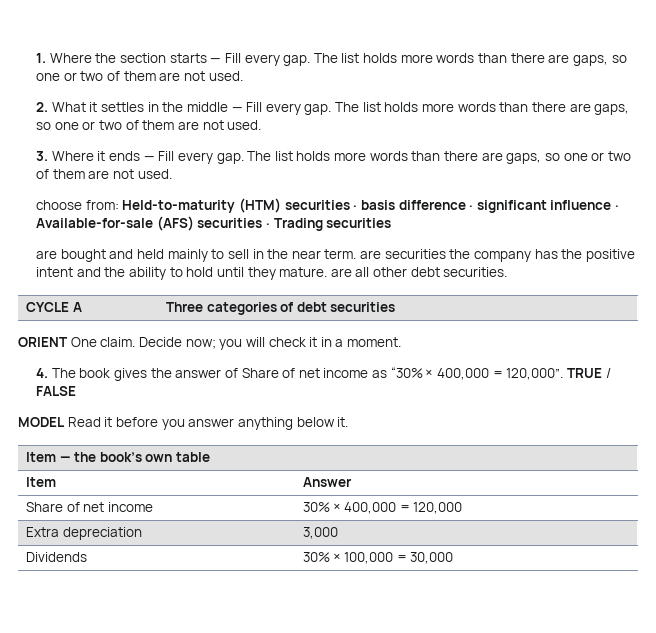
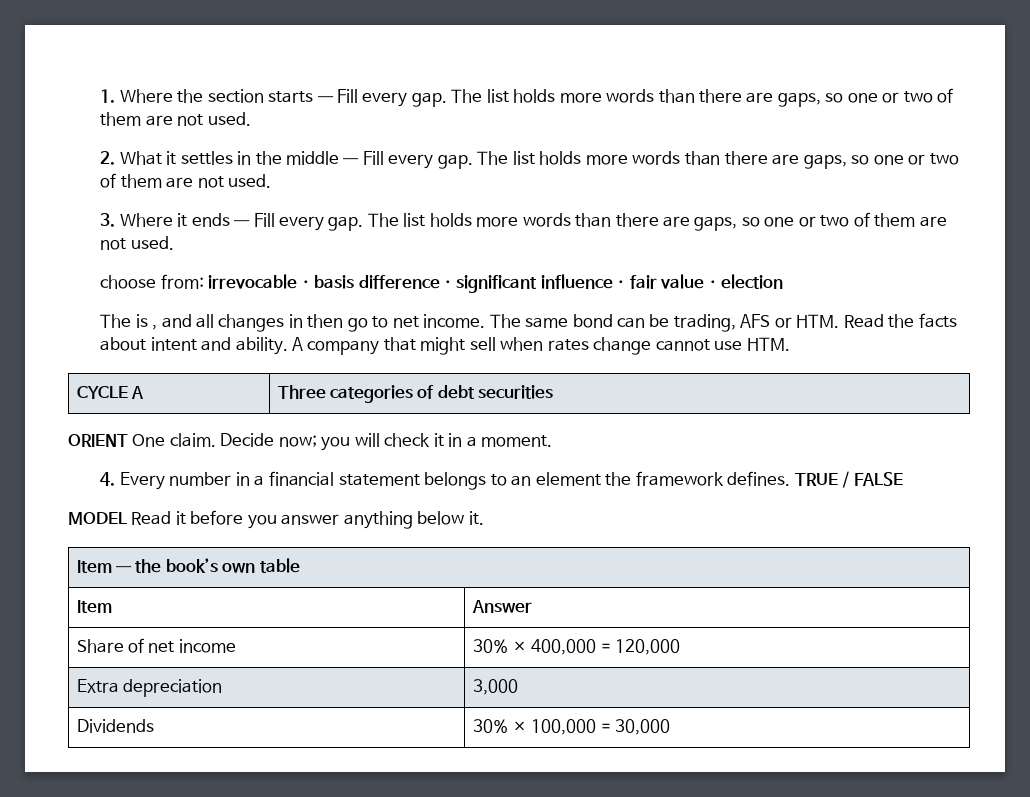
[122,198,350,213] Held-to-maturity (HTM) securities -> [208,274,298,289] irrevocable
[36,216,392,231] [36,249,635,262] [36,267,508,280] Available-for-sale (AFS) securities · Trading securities // are bought and held mainly to sell in the near term. are securities the company has the positive intent and the ability to hold until they mature. are all other debt securities. -> [629,274,784,289] [100,313,957,332] [100,337,790,355] fair value · election // The is , and all changes in then go to net income. The same bond can be trading, AFS or HTM. Read the facts about intent and ability. A company that might sell when rates change cannot use HTM.
[51,367,564,381] The book gives the answer of Share of net income as “30% × 400,000 = 120,000”. -> [119,471,791,490] Every number in a financial statement belongs to an element the framework defines.

